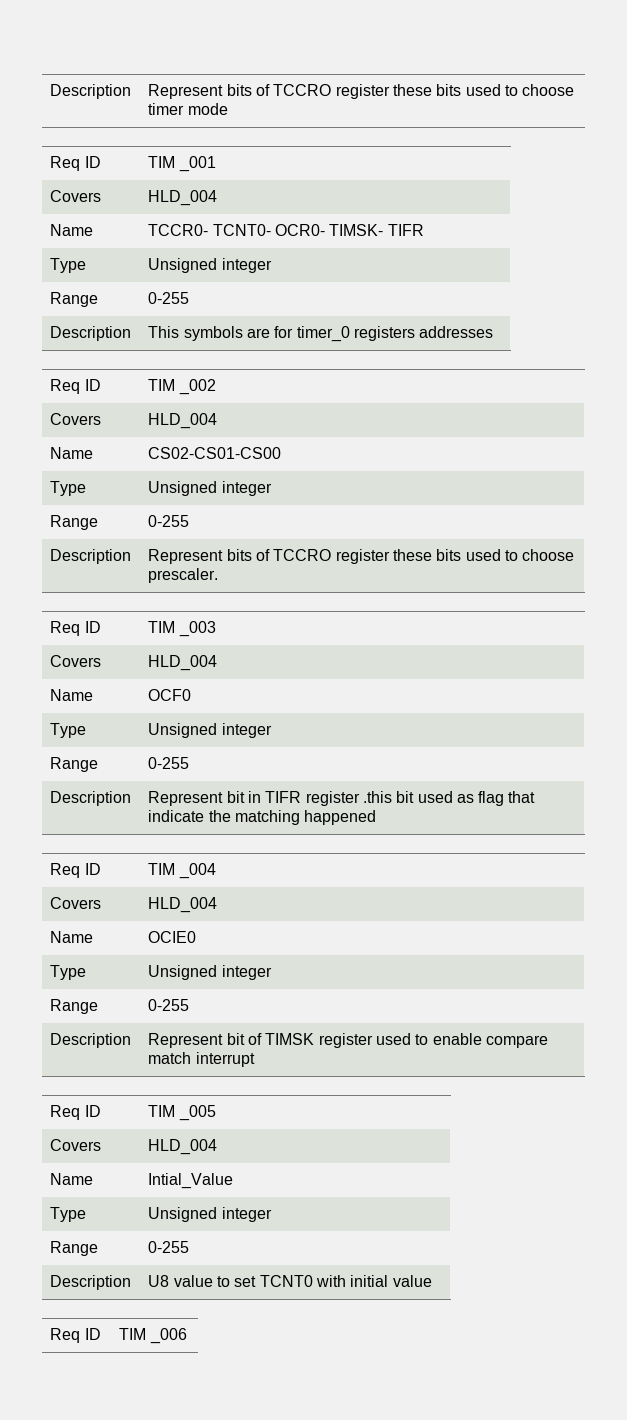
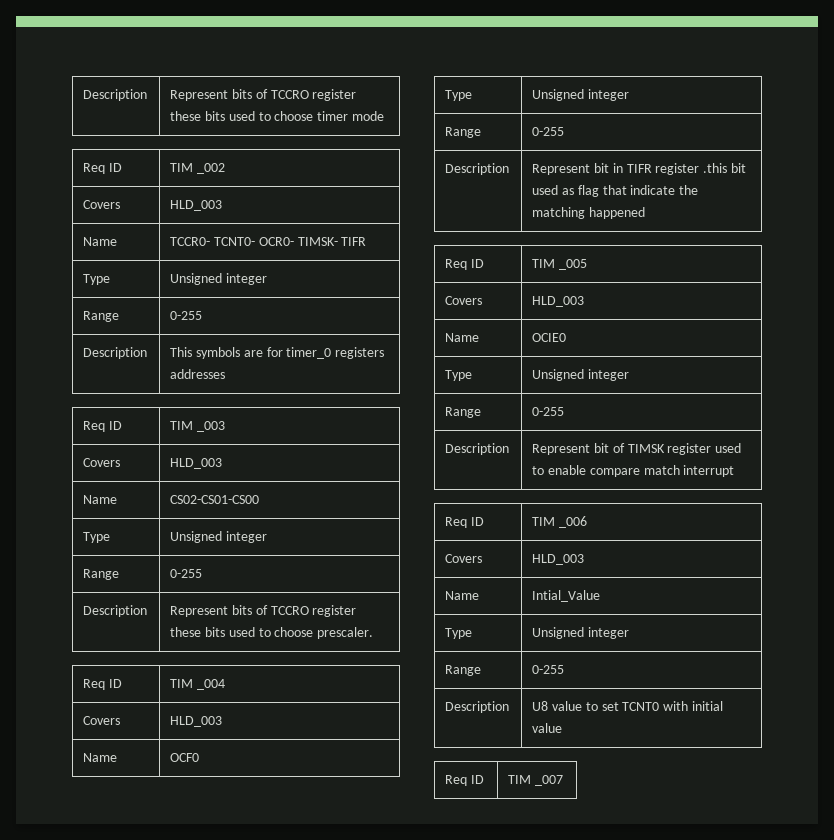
[178,156,216,172] [50,190,102,202] [148,190,218,206] _001 // Covers | HLD_004 -> [196,163,225,174] [83,200,121,209] [170,200,223,211] _002 // Covers | HLD_003
[178,379,216,395] [50,413,102,425] [148,413,218,429] _002 // Covers | HLD_004 -> [196,421,225,432] [83,458,121,467] [170,458,223,469] _003 // Covers | HLD_003
[178,621,216,637] [50,655,102,667] [148,655,218,671] _003 // Covers | HLD_004 -> [196,679,225,690] [83,716,121,725] [170,716,223,727] _004 // Covers | HLD_003
[178,863,216,879] [50,897,102,909] [148,897,218,913] _004 // Covers | HLD_004 -> [558,259,587,270] [445,296,483,305] [532,296,585,307] _005 // Covers | HLD_003
[178,1105,216,1121] [50,1139,102,1151] [148,1139,218,1155] _005 // Covers | HLD_004 -> [558,516,587,528] [445,554,483,563] [532,554,585,565] _006 // Covers | HLD_003
[149,1328,187,1344] _006 -> [534,775,563,786] _007

